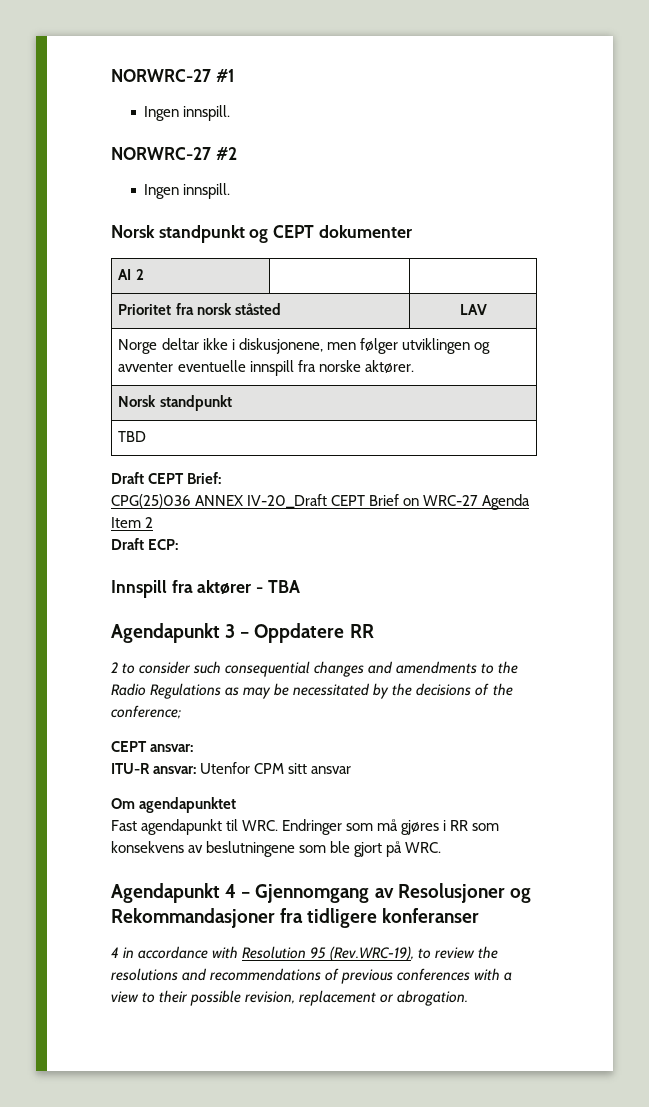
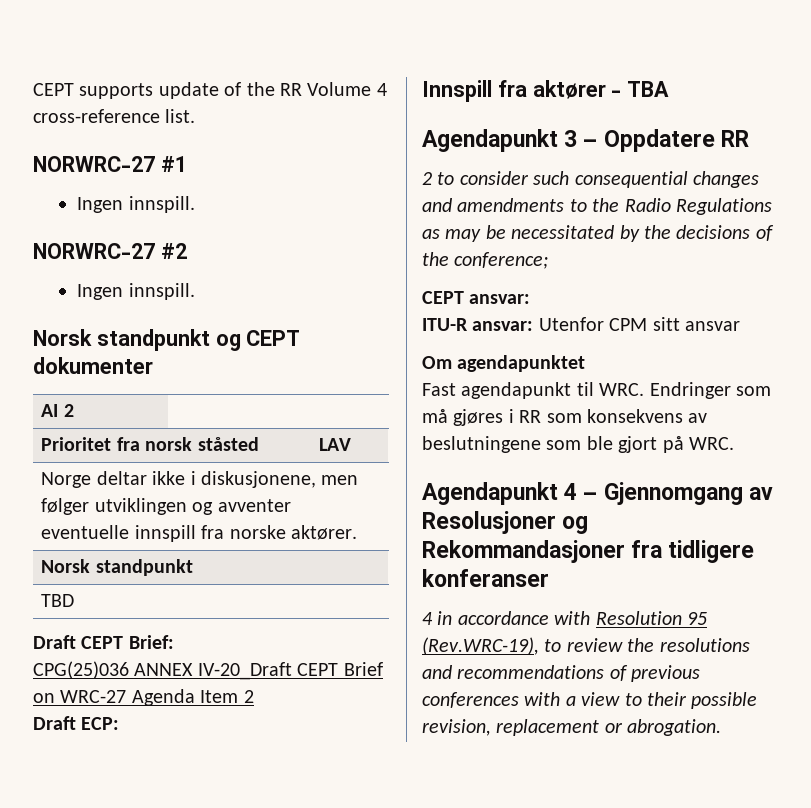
(111, 75) none -> [33,82,387,99] [33,109,196,123] CEPT supports update of the RR Volume 4 cross-reference list. //

